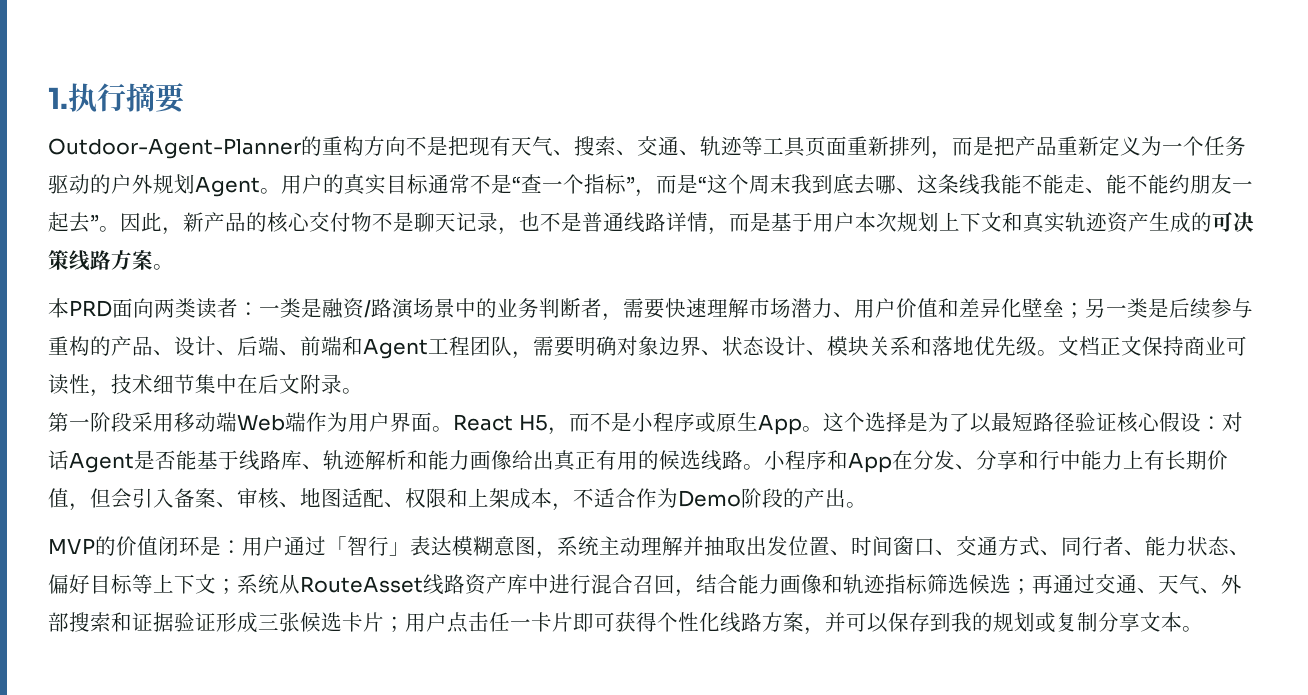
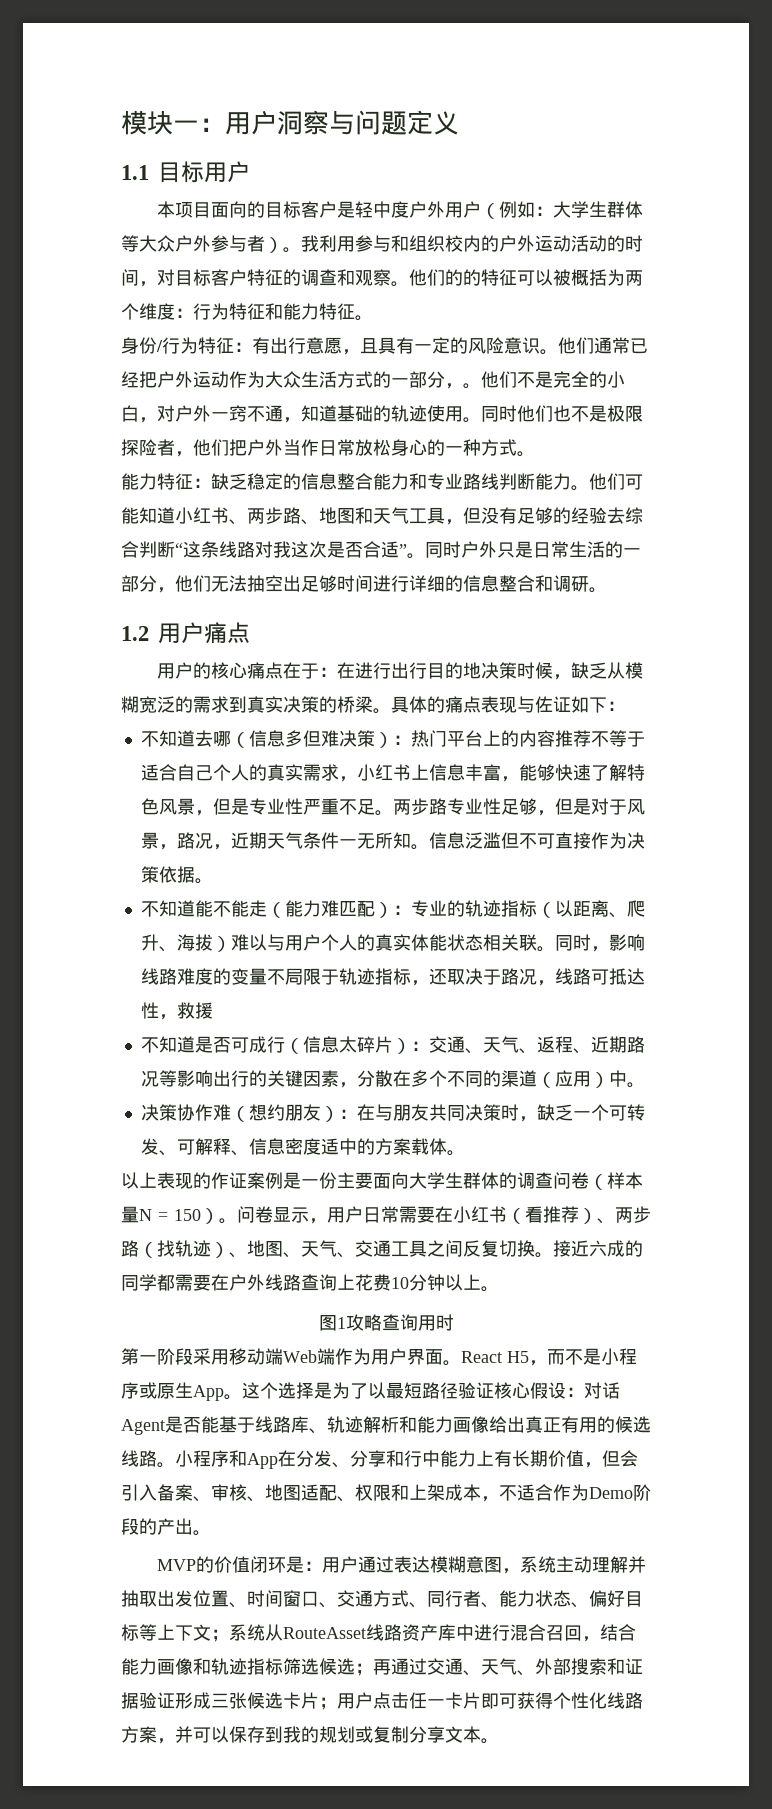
[48,83,185,113] [48,136,1246,159] [48,174,1253,197] [48,212,1254,235] [48,250,174,271] [48,298,1253,321] [48,336,1247,359] [48,374,363,397] 1.执行摘要 // Outdoor-Agent-Planner的重构方向不是把现有天气、搜索、交通、轨迹等工具页面重新排列，而是把产品重新定义为一个任务驱动的户外规划Agent。用户的真实目标通常不是“查一个指标”，而是“这个周末我到底去哪、这条线我能不能走、能不能约朋友一起去”。因此，新产品的核心交付物不是聊天记录，也不是普通线路详情，而是基于用户本次规划上下文和真实轨迹资产生成的可决策线路方案。 // 本PRD面向两类读者：一类是融资/路演场景中的业务判断者，需要快速理解市场潜力、用户价值和差异化壁垒；另一类是后续参与重构的产品、设计、后端、前端和Agent工程团队，需要明确对象边界、状态设计、模块关系和落地优先级。文档正文保持商业可读性，技术细节集中在后文附录。 -> [121,110,459,135] [121,161,250,183] [156,201,643,219] [121,235,643,253] [121,269,643,287] [121,303,373,321] [121,337,648,355] [121,371,625,389] [121,405,643,423] [121,439,535,457] [121,473,643,491] [121,507,643,525] [121,541,641,559] [121,575,607,593] [121,622,250,644] [156,662,643,680] [121,696,625,714] [140,730,645,748] [140,764,645,782] [140,798,645,816] [140,832,645,850] [140,866,213,884] [140,900,645,918] [140,934,645,952] [140,968,645,986] [140,1002,213,1020] [140,1036,645,1054] [140,1070,645,1088] [140,1104,645,1122] [140,1138,465,1156] [121,1172,643,1190] [121,1206,651,1224] [121,1240,643,1258] [121,1274,499,1292] [318,1314,454,1331] 模块一：用户洞察与问题定义 // 1.1目标用户 // 本项目面向的目标客户是轻中度户外用户（例如：大学生群体等大众户外参与者）。我利用参与和组织校内的户外运动活动的时间，对目标客户特征的调查和观察。他们的的特征可以被概括为两个维度：行为特征和能力特征。 // 身份/行为特征：有出行意愿，且具有一定的风险意识。他们通常已经把户外运动作为大众生活方式的一部分，。他们不是完全的小白，对户外一窍不通，知道基础的轨迹使用。同时他们也不是极限探险者，他们把户外当作日常放松身心的一种方式。 // 能力特征：缺乏稳定的信息整合能力和专业路线判断能力。他们可能知道小红书、两步路、地图和天气工具，但没有足够的经验去综合判断“这条线路对我这次是否合适”。同时户外只是日常生活的一部分，他们无法抽空出足够时间进行详细的信息整合和调研。 // 1.2用户痛点 // 用户的核心痛点在于：在进行出行目的地决策时候，缺乏从模糊宽泛的需求到真实决策的桥梁。具体的痛点表现与佐证如下： // 不知道去哪（信息多但难决策）：热门平台上的内容推荐不等于适合自己个人的真实需求，小红书上信息丰富，能够快速了解特色风景，但是专业性严重不足。两步路专业性足够，但是对于风景，路况，近期天气条件一无所知。信息泛滥但不可直接作为决策依据。 // 不知道能不能走（能力难匹配）：专业的轨迹指标（以距离、爬升、海拔）难以与用户个人的真实体能状态相关联。同时，影响线路难度的变量不局限于轨迹指标，还取决于路况，线路可抵达性，救援 // 不知道是否可成行（信息太碎片）：交通、天气、返程、近期路况等影响出行的关键因素，分散在多个不同的渠道（应用）中。 // 决策协作难（想约朋友）：在与朋友共同决策时，缺乏一个可转发、可解释、信息密度适中的方案载体。 // 以上表现的作证案例是一份主要面向大学生群体的调查问卷（样本量N = 150）。问卷显示，用户日常需要在小红书（看推荐）、两步路（找轨迹）、地图、天气、交通工具之间反复切换。接近六成的同学都需要在户外线路查询上花费10分钟以上。 // 图1攻略查询用时
[326,536,410,556] 「智行」 -> (394, 1564) none

